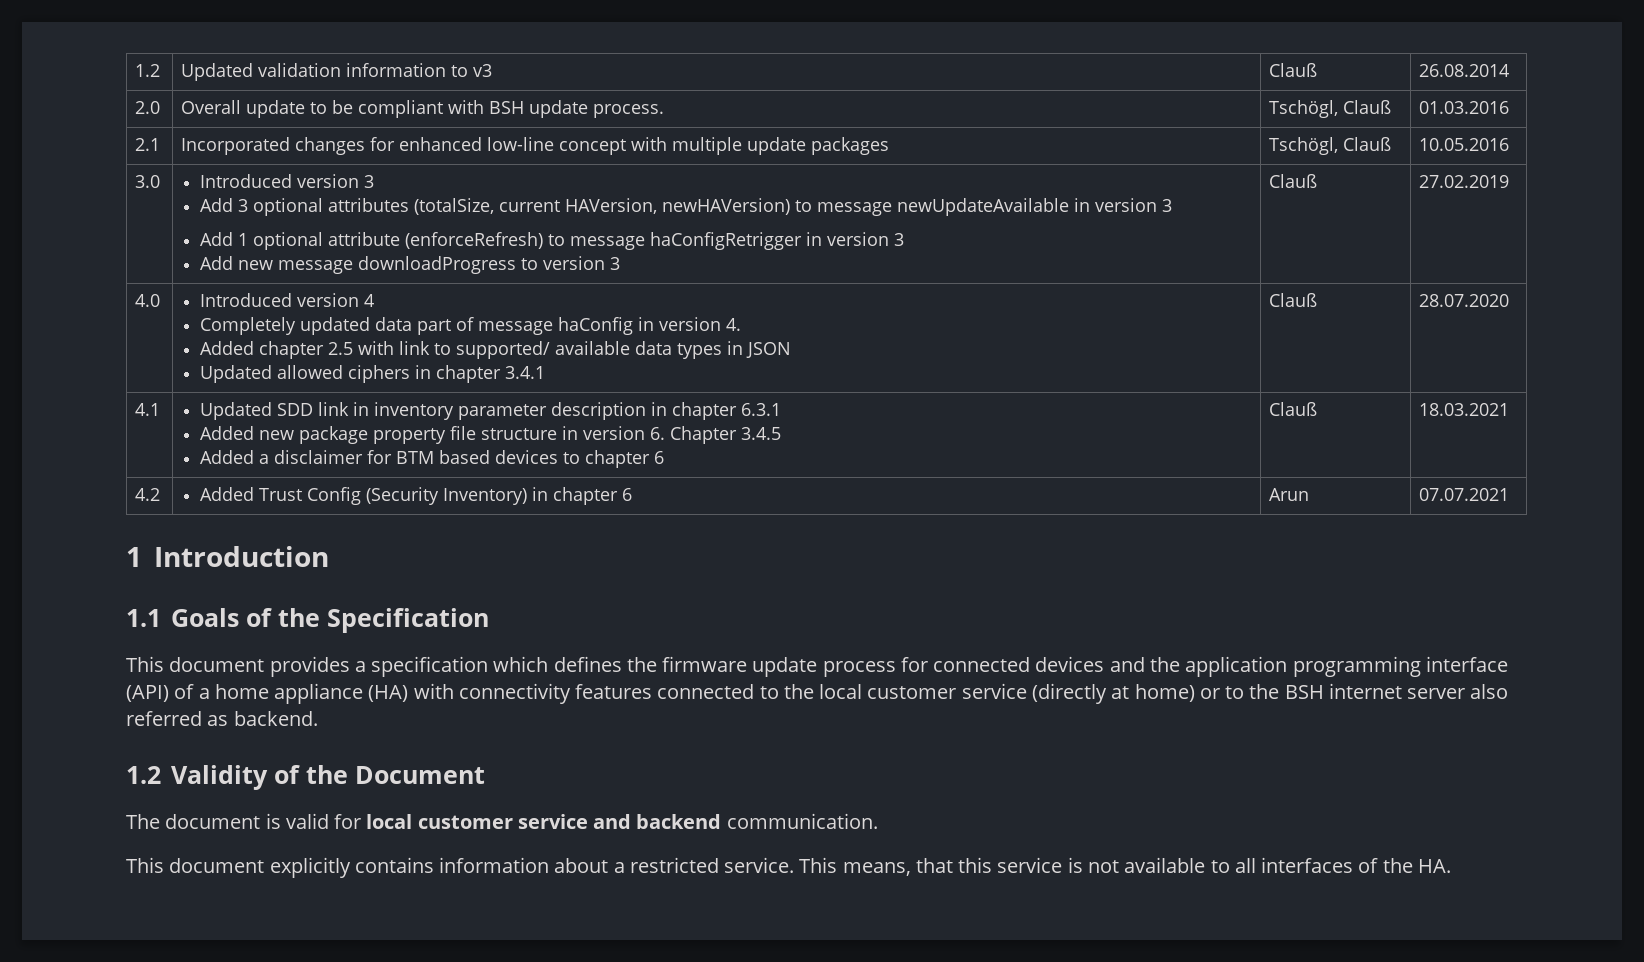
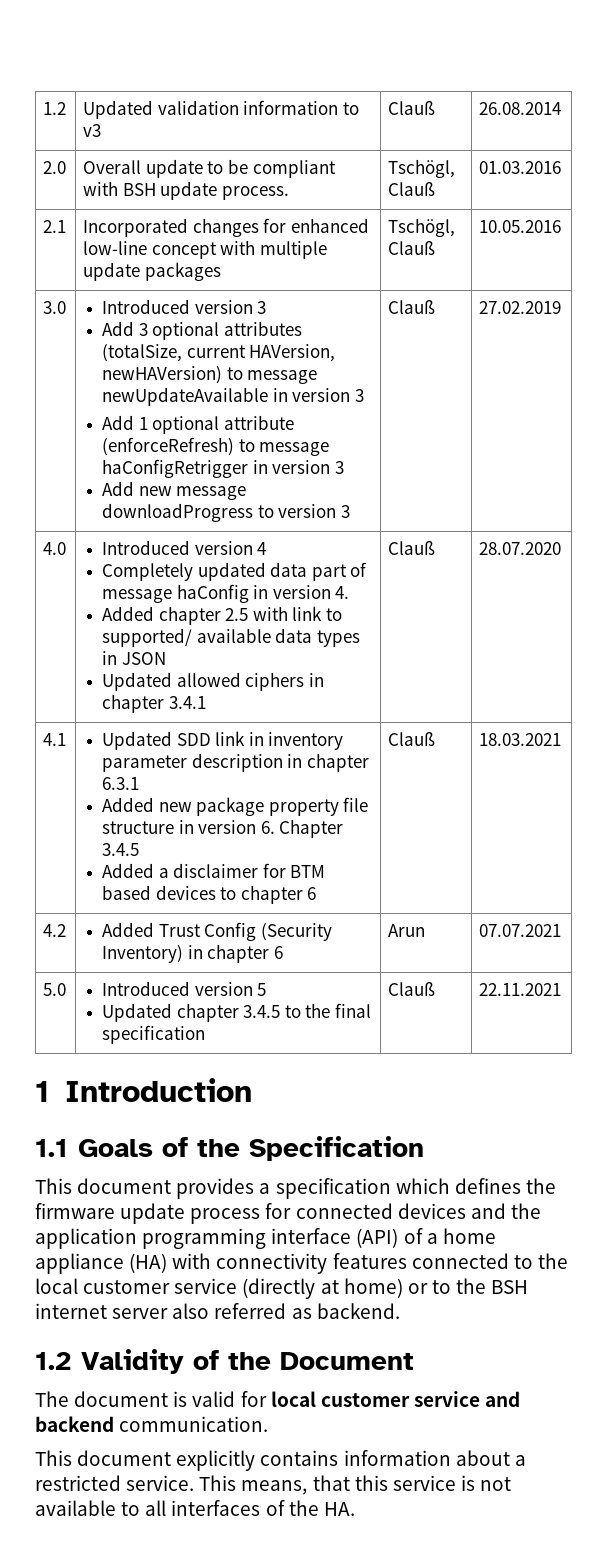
(1509, 494) none -> [43,983,67,996] [101,981,267,996] [101,1003,371,1022] [101,1025,205,1044] [388,982,436,996] [479,983,562,996] // 5.0 | Introduced version 5 // Updated chapter 3.4.5 to the final specification | Clauß | 22.11.2021

